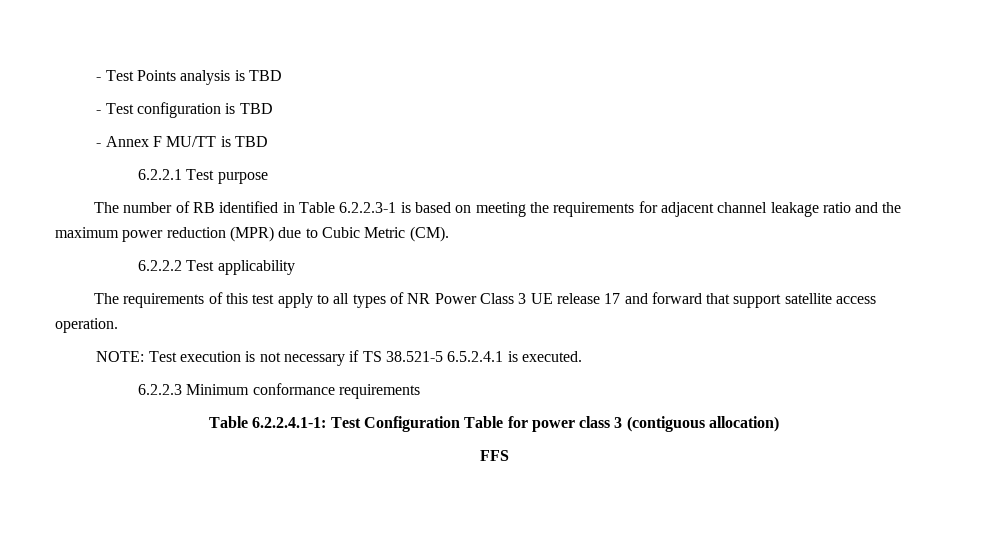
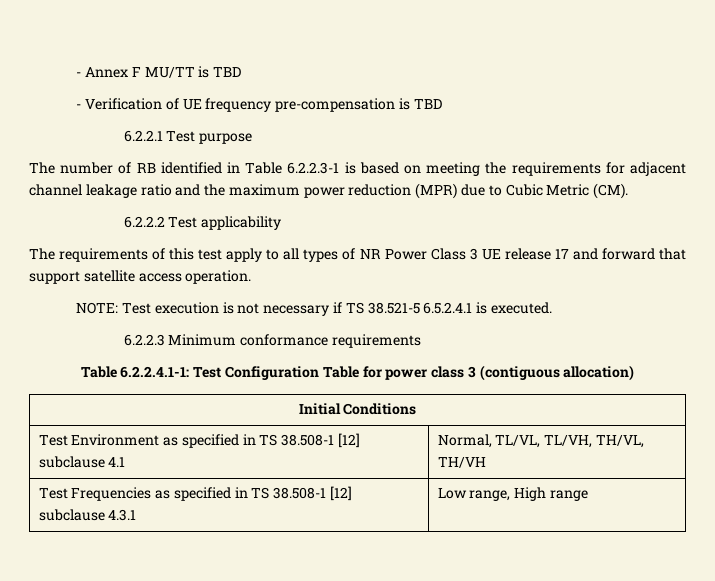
[96,70,283,85] [96,102,273,118] [96,136,217,147] - Test Points analysis is TBD // - Test configuration is TBD // - Annex F MU/TT -> [76,66,242,78] [76,98,396,112] - Annex F MU/TT is TBD // - Verification of UE frequency pre-compensation
[479,450,509,461] // FFS -> [298,403,417,415] [38,433,360,448] [38,456,126,468] [437,434,644,448] [437,457,486,468] [38,486,352,501] [38,509,137,521] [437,487,588,501] // Initial Conditions // Test Environment as specified in TS 38.508-1 [12] subclause 4.1 | Normal, TL/VL, TL/VH, TH/VL, TH/VH // Test Frequencies as specified in TS 38.508-1 [12] subclause 4.3.1 | Low range, High range

